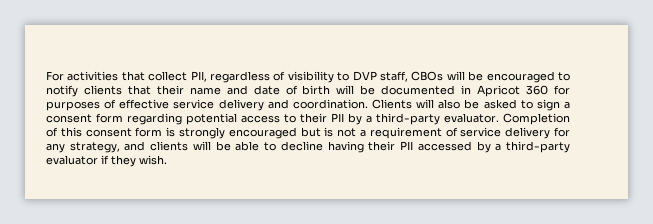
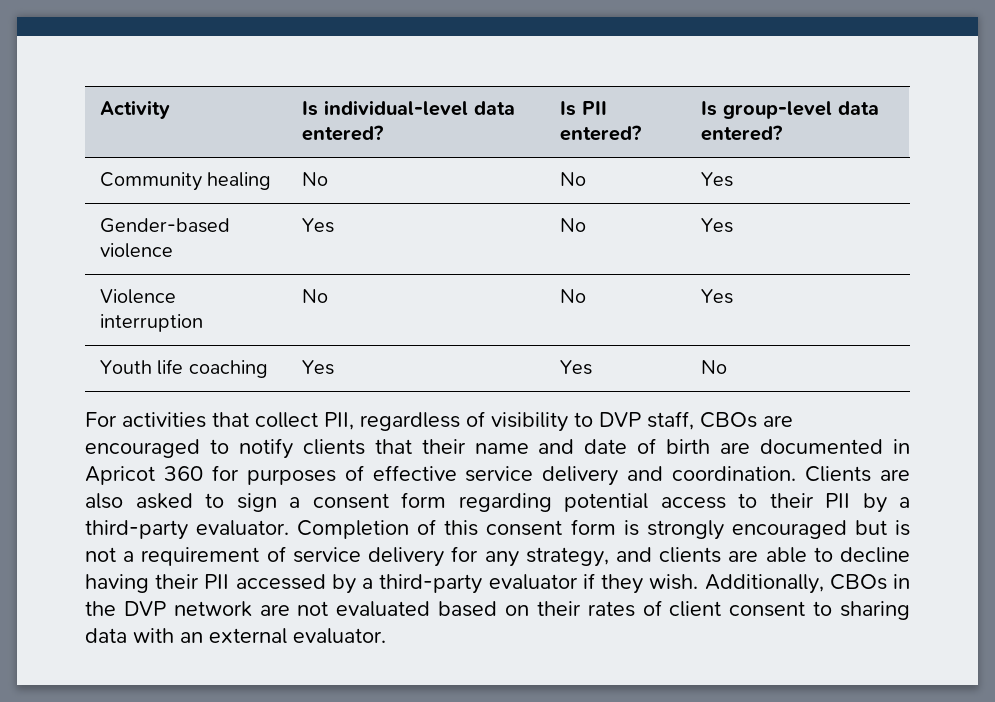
(46, 76) none -> [100,100,171,119] [302,100,516,116] [302,125,385,141] [560,101,608,116] [560,125,643,141] [701,101,880,119] [701,125,784,141] [100,172,272,191] [302,172,329,186] [560,172,587,186] [701,172,734,187] [100,218,231,233] [100,243,174,258] [302,218,335,233] [560,218,587,232] [701,218,734,233] [100,289,177,304] [100,314,204,332] [302,289,329,303] [560,289,587,303] [701,289,734,304] [100,359,268,378] [302,360,335,375] [560,360,593,375] [701,360,728,374] Activity | Is individual-level data entered? | Is PII entered? | Is group-level data entered? // Community healing | No | No | Yes // Gender-based violence | Yes | No | Yes // Violence interruption | No | No | Yes // Youth life coaching | Yes | Yes | No //
[446,71,484,81] will be -> [763,415,793,427] are
[336,85,376,95] will be -> [720,442,751,454] are
[416,99,480,109] will also be -> [880,469,910,481] [85,493,123,509] are also
[192,141,231,151] will be -> [728,550,759,562] are
(167, 160) none -> [704,574,911,594] [85,600,911,620] [85,628,386,644] Additionally, CBOs in the DVP network are not evaluated based on their rates of client consent to sharing data with an external evaluator.

